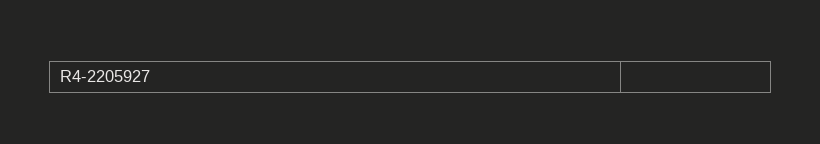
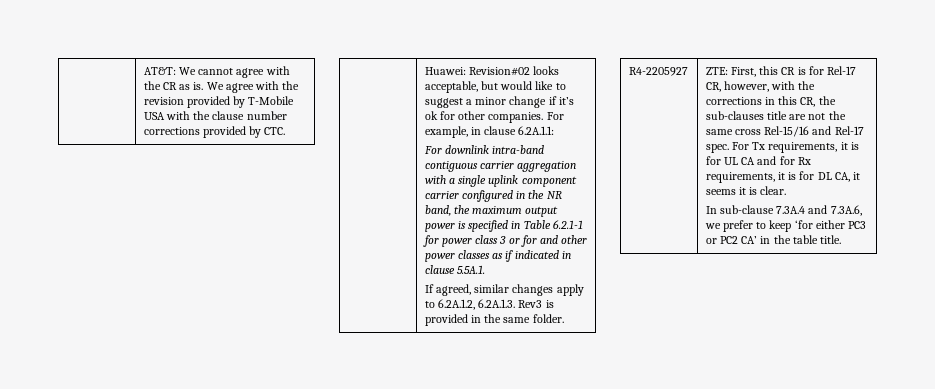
[59,70,150,82] R4-2205927 | -> [143,66,290,78] [143,81,300,93] [143,96,295,108] [143,111,287,120] [143,126,286,138] [424,66,560,76] [424,81,566,93] [424,96,574,108] [424,111,564,123] [424,126,555,138] [423,145,545,154] [424,161,577,172] [424,175,577,187] [424,190,562,202] [424,205,559,217] [424,220,583,232] [422,235,588,247] [424,250,571,262] [424,265,485,274] [424,284,584,296] [424,299,554,310] [424,314,564,326] [628,67,688,76] [705,66,857,77] [705,81,816,92] [705,96,836,107] [705,111,846,120] [705,126,864,137] [705,142,859,153] [705,156,811,165] [705,171,861,183] [705,186,787,195] [705,205,862,216] [704,220,867,232] [705,235,842,244] | AT&T: We cannot agree with the CR as is. We agree with the revision provided by T-Mobile USA with the clause number corrections provided by CTC. // | Huawei: Revision#02 looks acceptable, but would like to suggest a minor change if it’s ok for other companies. For example, in clause 6.2A.1.1: // For downlink intra-band contiguous carrier aggregation with a single uplink component carrier configured in the NR band, the maximum output power is specified in Table 6.2.1-1 for power class 3 or for and other power classes as if indicated in clause 5.5A.1. // If agreed, similar changes apply to 6.2A.1.2, 6.2A.1.3. Rev3 is provided in the same folder. // R4-2205927 | ZTE: First, this CR is for Rel-17 CR, however, with the corrections in this CR, the sub-clauses title are not the same cross Rel-15/16 and Rel-17 spec. For Tx requirements, it is for UL CA and for Rx requirements, it is for DL CA, it seems it is clear. // In sub-clause 7.3A.4 and 7.3A.6, we prefer to keep ‘for either PC3 or PC2 CA’ in the table title.

